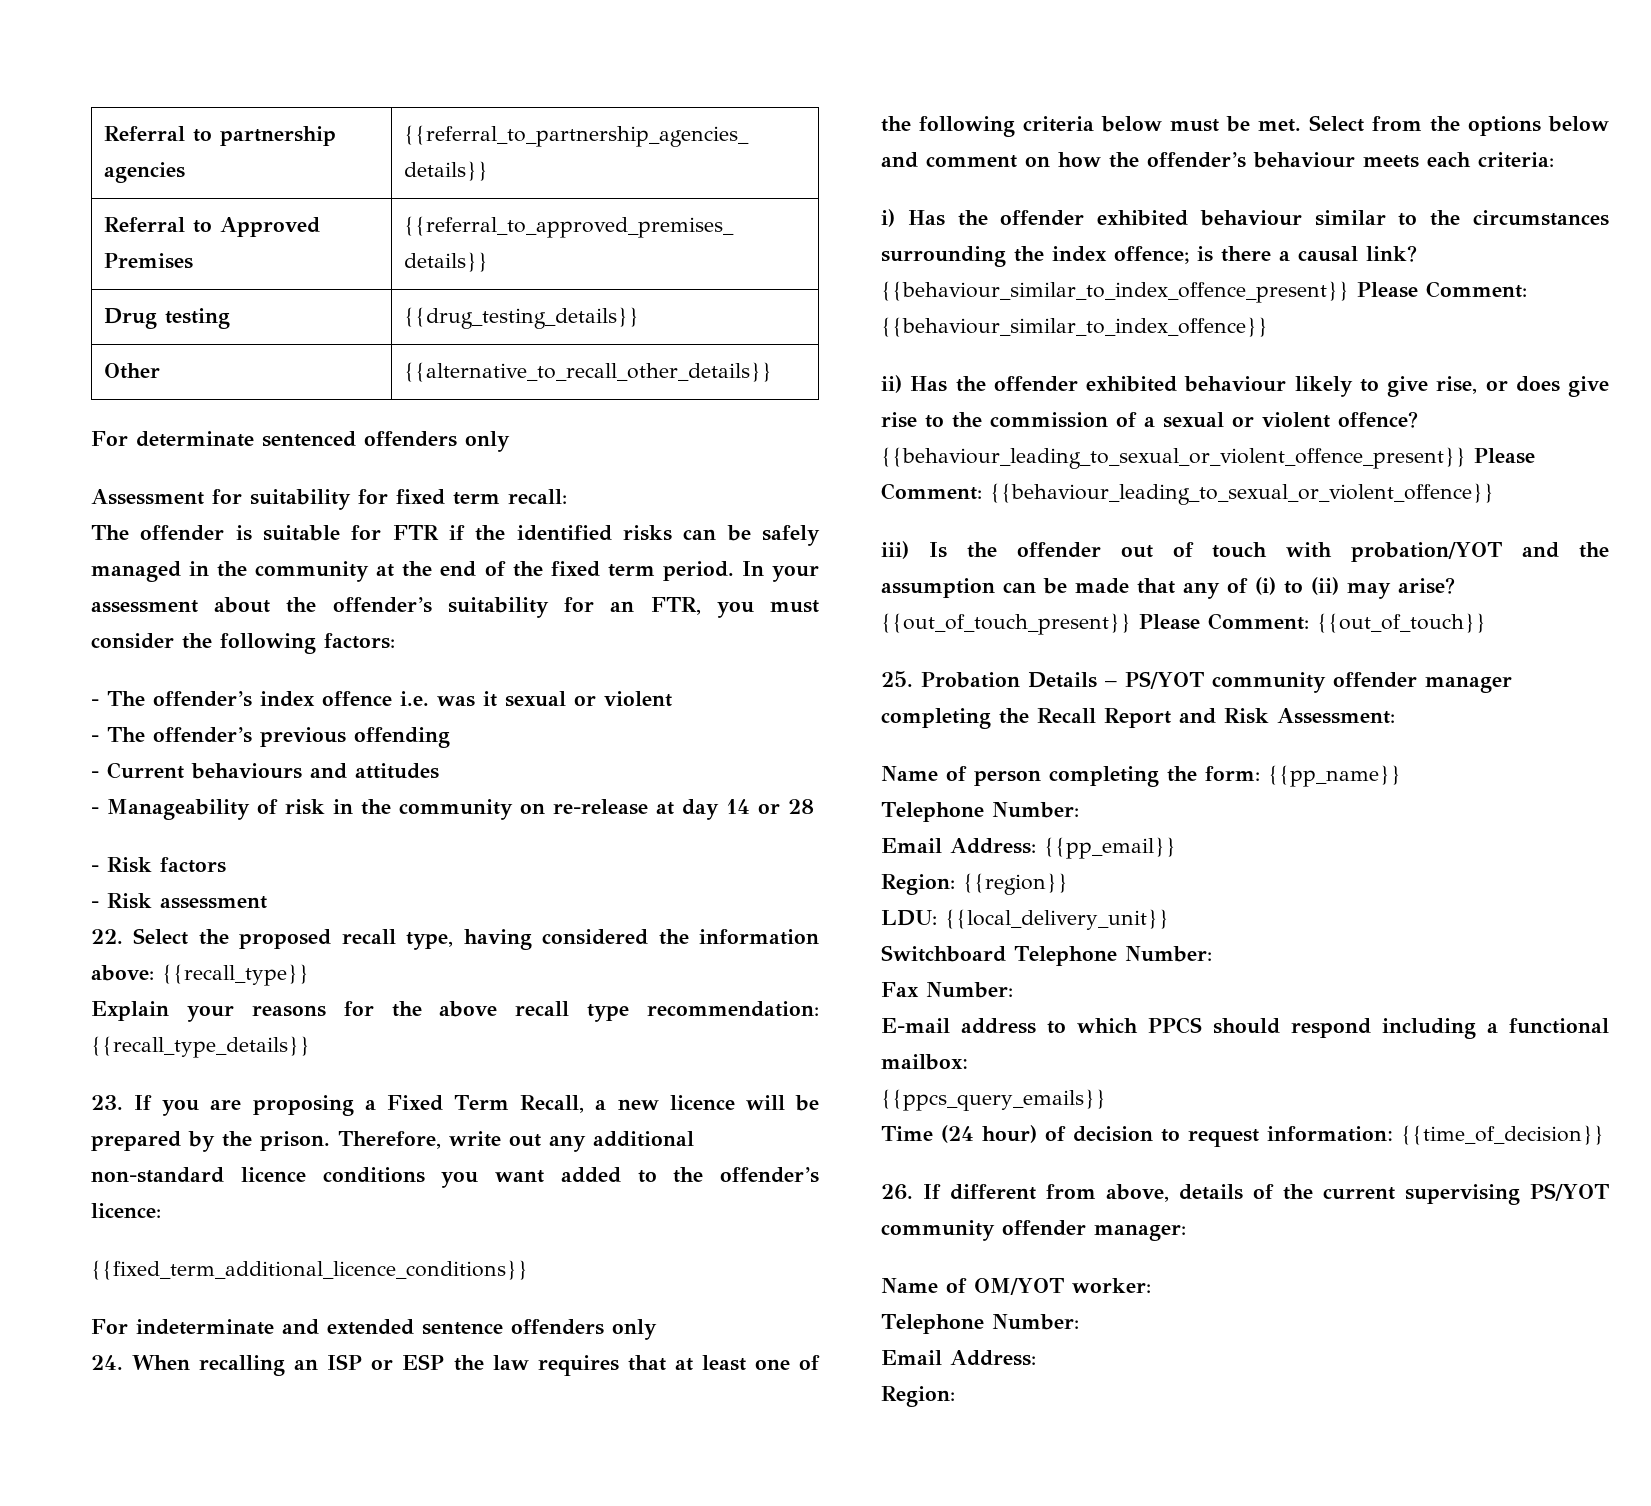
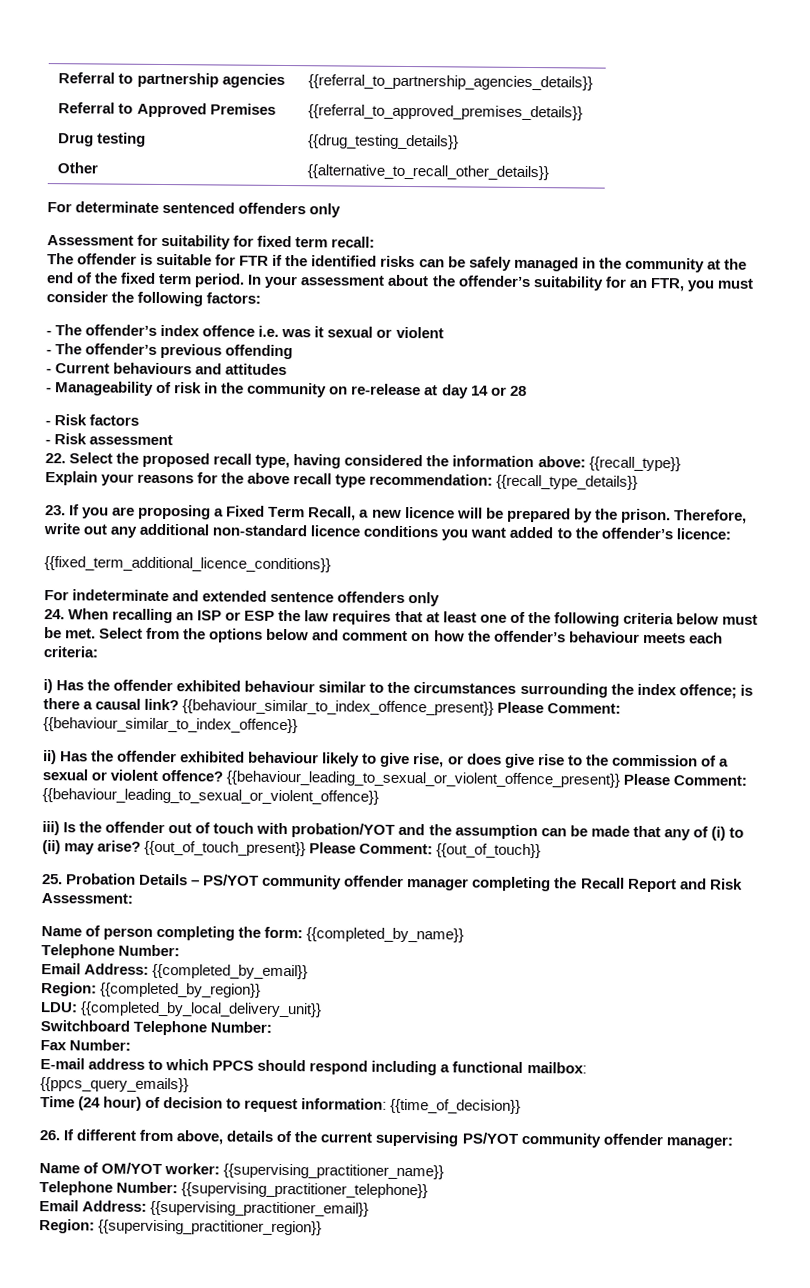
[1268,765,1401,787] [881,802,1079,822] [881,837,1176,859] [881,873,1068,895] {{pp_name}} // Telephone Number: // Email Address: {{pp_email}} // Region: {{region}} -> [306,927,465,943] [41,944,181,959] [41,963,309,980] [41,982,262,998] {{completed_by_name}} // Telephone Number: // Email Address: {{completed_by_email}} // Region: {{completed_by_region}}
[945,909,1169,930] {{local_delivery_unit}} -> [80,1001,323,1018] {{completed_by_local_delivery_unit}}
[881,1314,1079,1334] [881,1350,1036,1366] [881,1386,955,1407] // Telephone Number: // Email Address: // Region: -> [223,1163,445,1180] [39,1181,429,1199] [39,1200,370,1217] [39,1219,323,1236] {{supervising_practitioner_name}} // Telephone Number: {{supervising_practitioner_telephone}} // Email Address: {{supervising_practitioner_email}} // Region: {{supervising_practitioner_region}}

